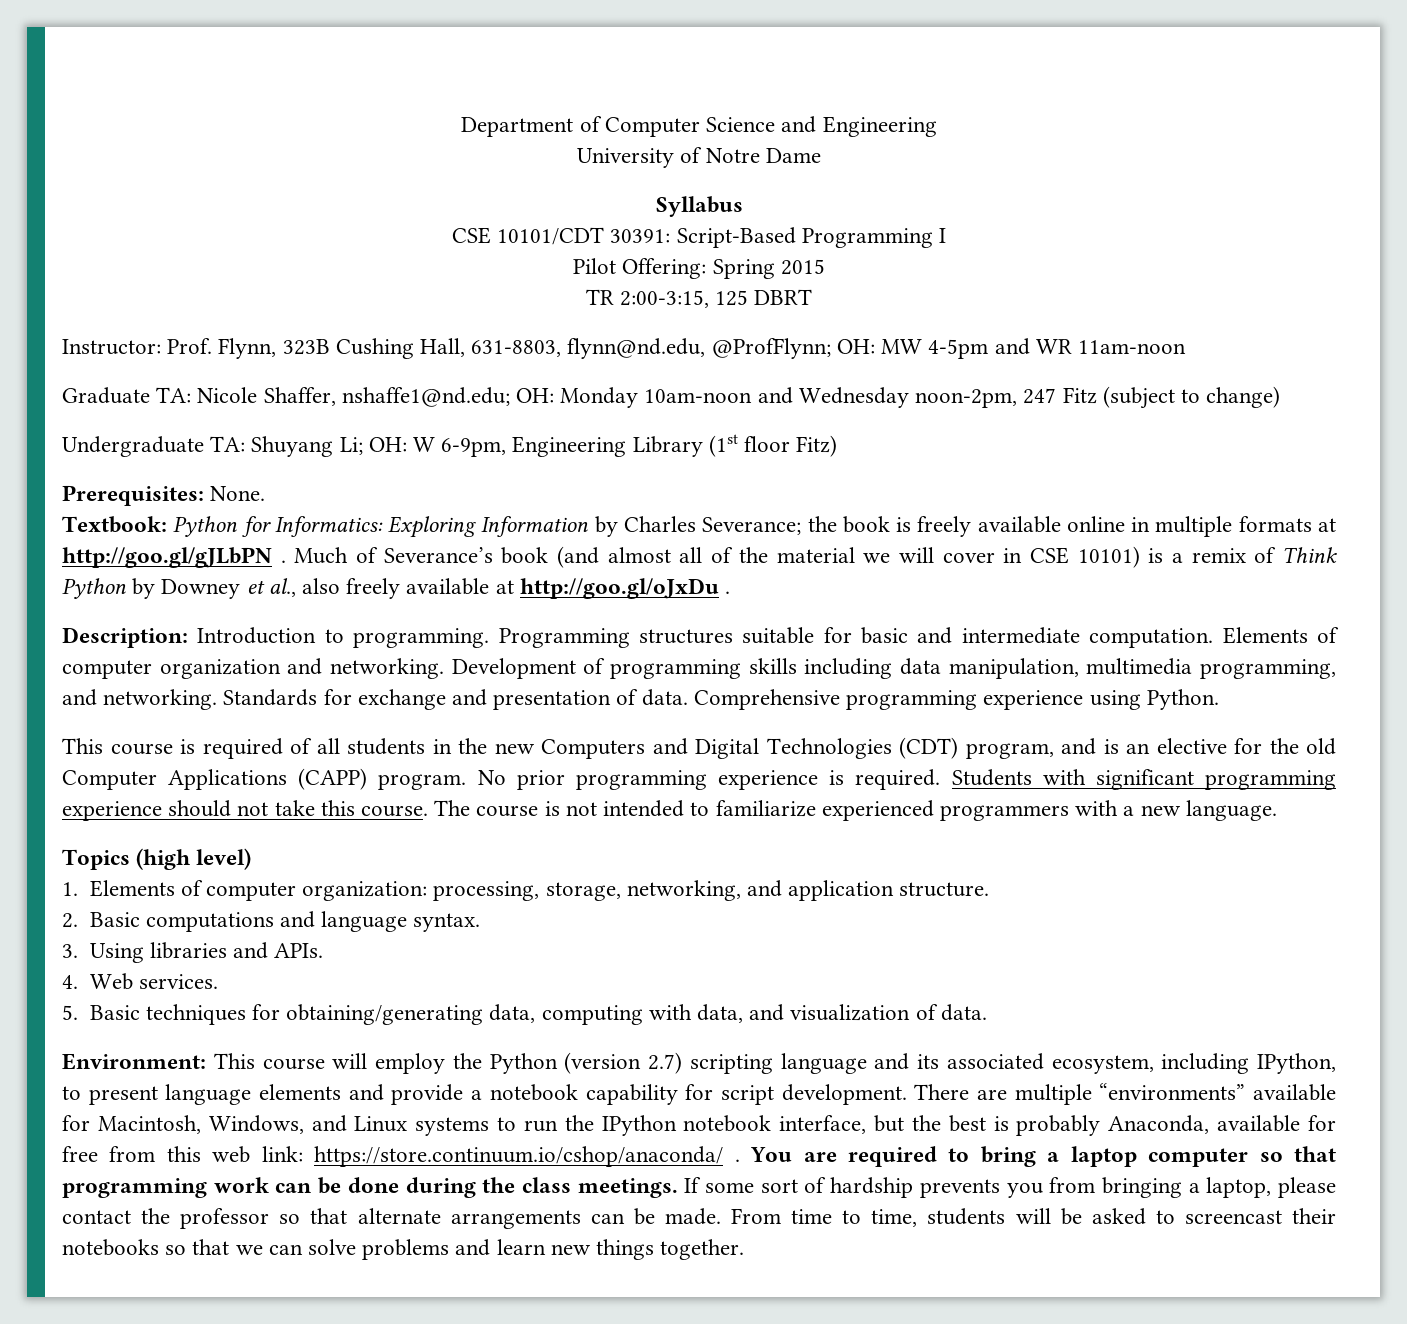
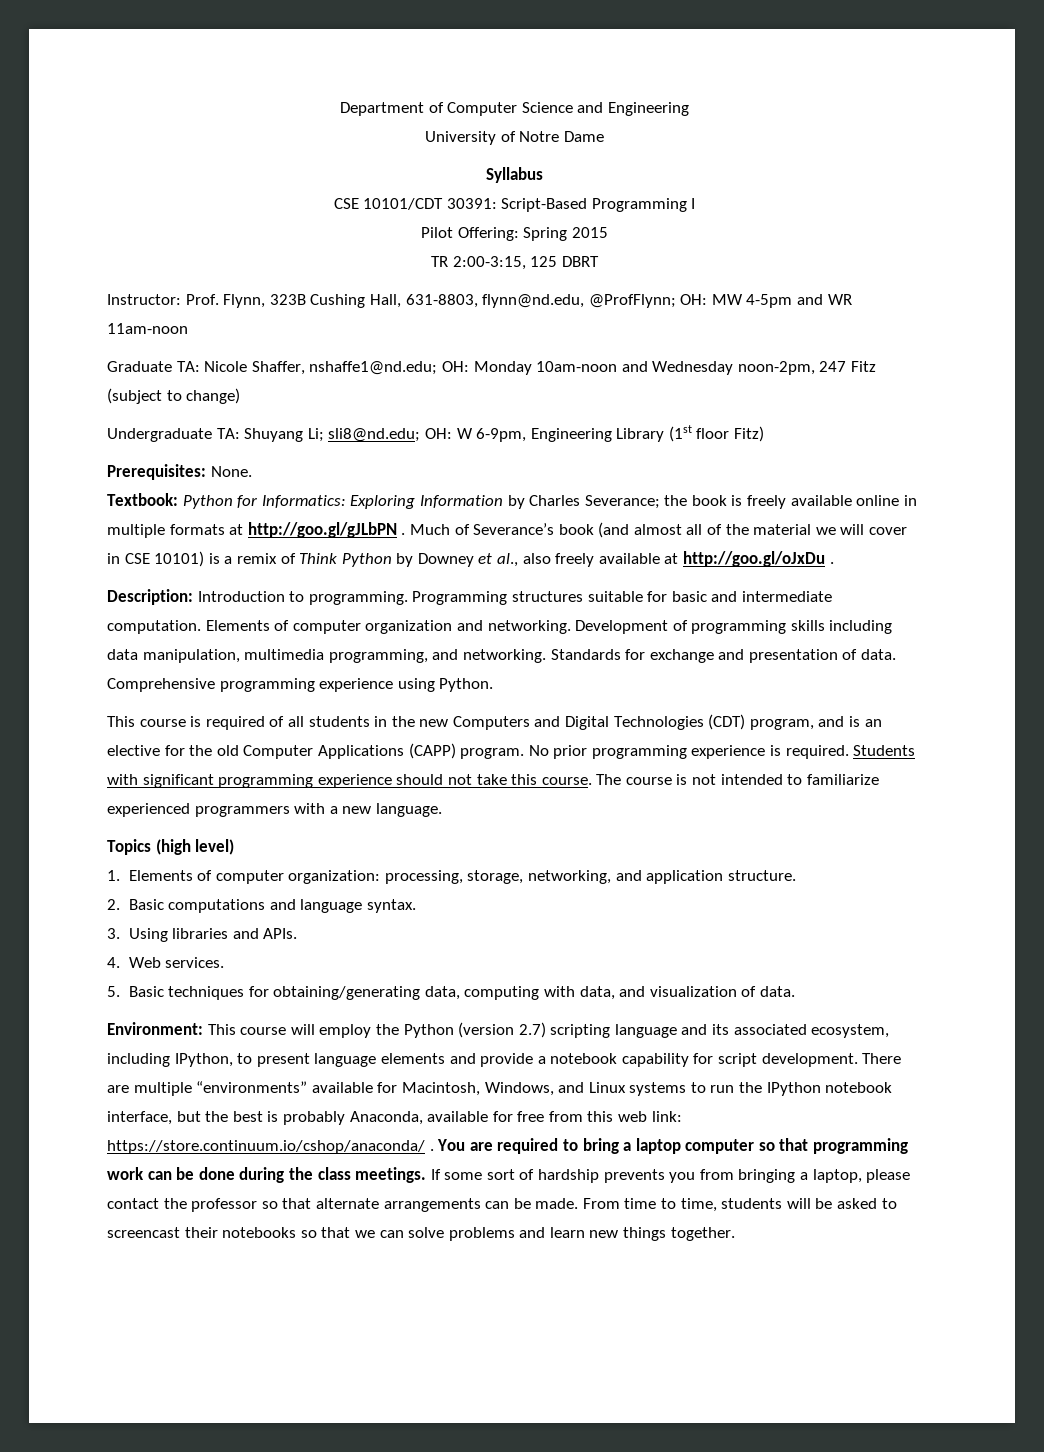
(363, 446) none -> [328,428,421,442] sli8@nd.edu;

